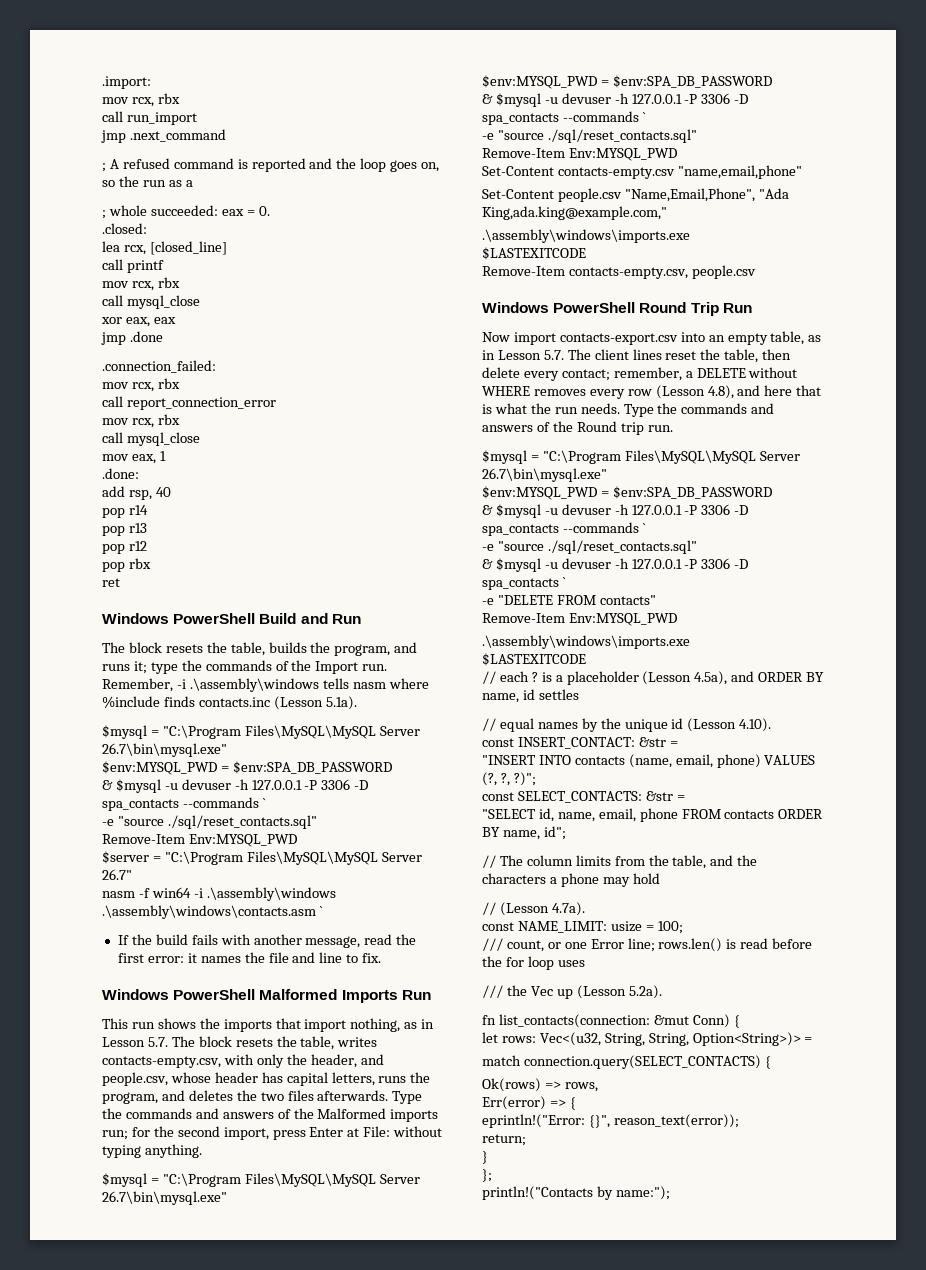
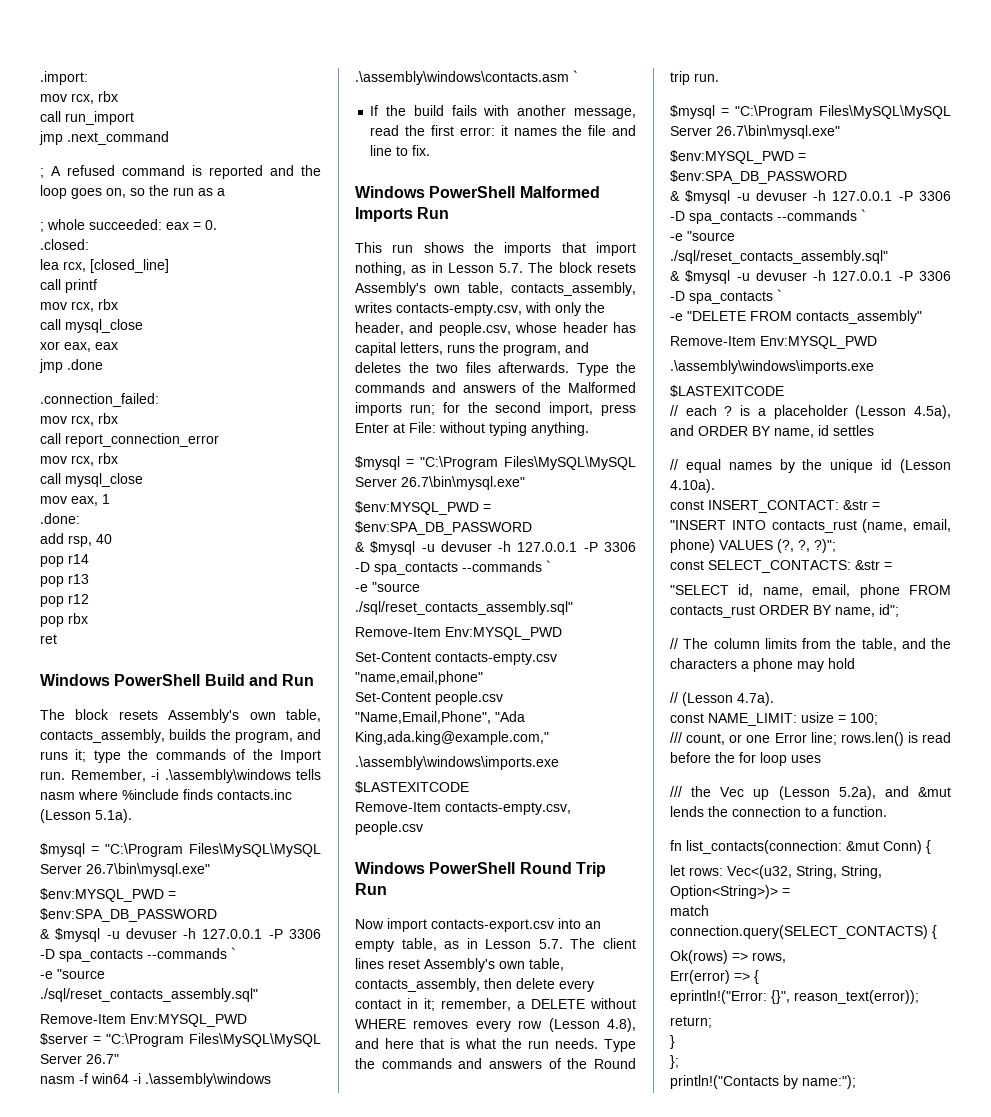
[206,642,265,656] the table, -> [168,709,321,723] [40,729,165,743] Assembly's own table, contacts_assembly,
[167,815,317,829] ./sql/reset_contacts.sql" -> [40,988,258,1002] ./sql/reset_contacts_assembly.sql"
[276,1036,335,1050] the table, -> [355,282,636,296] Assembly's own table, contacts_assembly,
[547,129,697,143] ./sql/reset_contacts.sql" -> [355,601,573,615] ./sql/reset_contacts_assembly.sql"
[700,349,792,363] [482,367,610,381] the table, then delete every contact; -> [424,958,564,972] [355,978,594,992] [355,998,435,1011] Assembly's own table, contacts_assembly, then delete every contact in it;
[547,540,697,554] ./sql/reset_contacts.sql" -> [670,250,888,264] ./sql/reset_contacts_assembly.sql"
[599,595,656,605] contacts" -> [796,310,922,324] contacts_assembly"
[739,718,772,732] 4.10). -> [670,479,715,493] 4.10a).
[574,756,625,765] contacts -> [771,520,857,533] contacts_rust
[724,810,775,819] contacts -> [670,605,755,618] contacts_rust
[628,985,662,999] 5.2a). -> [838,786,951,800] [670,806,887,817] 5.2a), and &mut lends the connection to a function.

